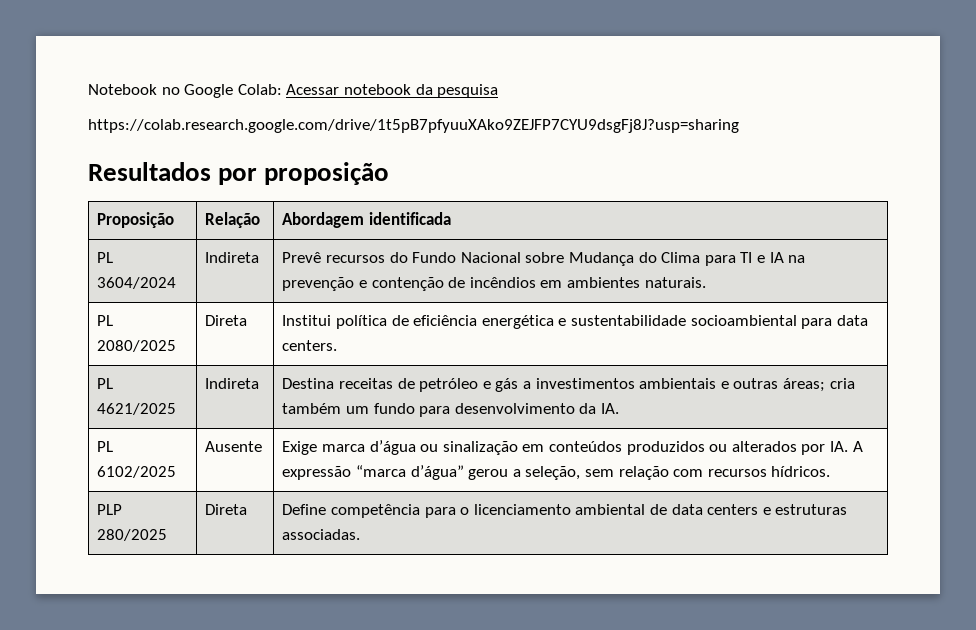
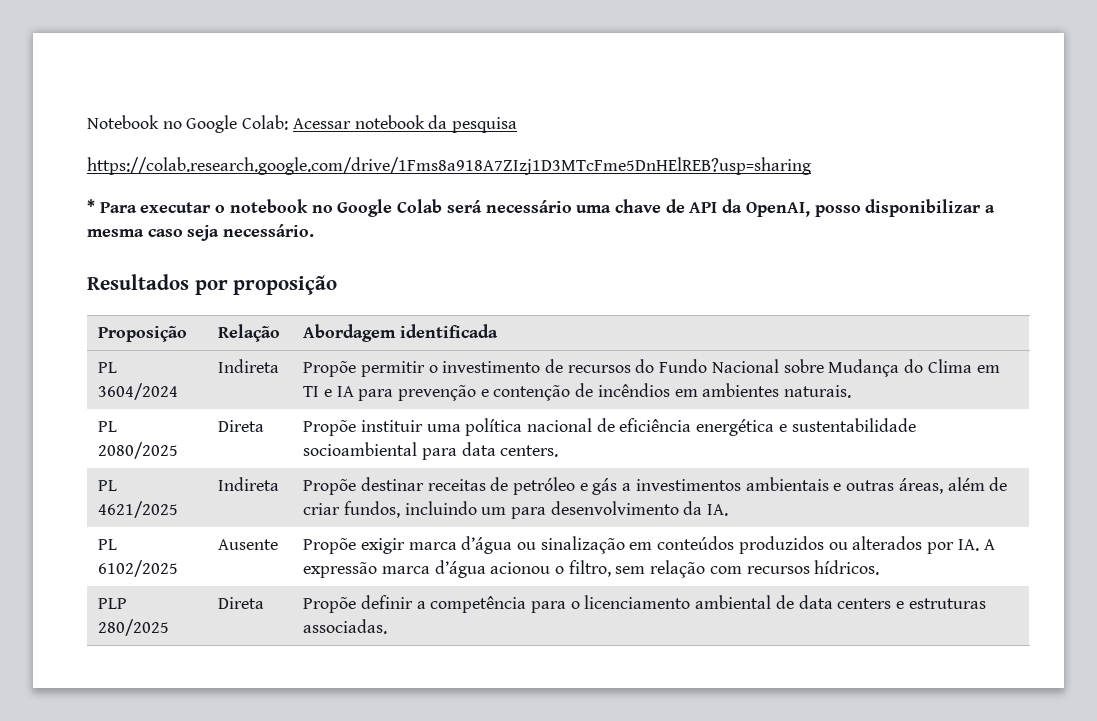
[88,119,739,133] https://colab.research.google.com/drive/1t5pB7pfyuuXAko9ZEJFP7CYU9dsgFj8J?usp=sharing -> [87,157,811,175] [87,199,996,217] [87,224,315,241] https://colab.research.google.com/drive/1Fms8a918A7ZIzj1D3MTcFme5DnHElREB?usp=sharing // * Para executar o notebook no Google Colab será necessário uma chave de API da OpenAI, posso disponibilizar a mesma caso seja necessário.
[282,252,322,263] Prevê -> [303,359,563,377] Propõe permitir o investimento de
[704,255,736,266] para -> [976,365,1000,373] em
[788,255,806,263] na -> [358,389,394,401] para
[282,315,388,329] Institui política -> [303,418,592,436] Propõe instituir uma política nacional
[282,378,335,389] Destina -> [303,477,424,495] Propõe destinar
[782,378,855,392] [282,403,415,414] áreas; cria também um fundo -> [898,477,1008,494] [303,501,507,518] áreas, além de criar fundos, incluindo um
[282,441,318,455] Exige -> [303,538,405,554] Propõe exigir
[356,465,581,480] “marca d’água” gerou a seleção, -> [381,560,611,578] marca d’água acionou o filtro,
[282,504,327,515] Define -> [303,595,426,613] Propõe definir a

